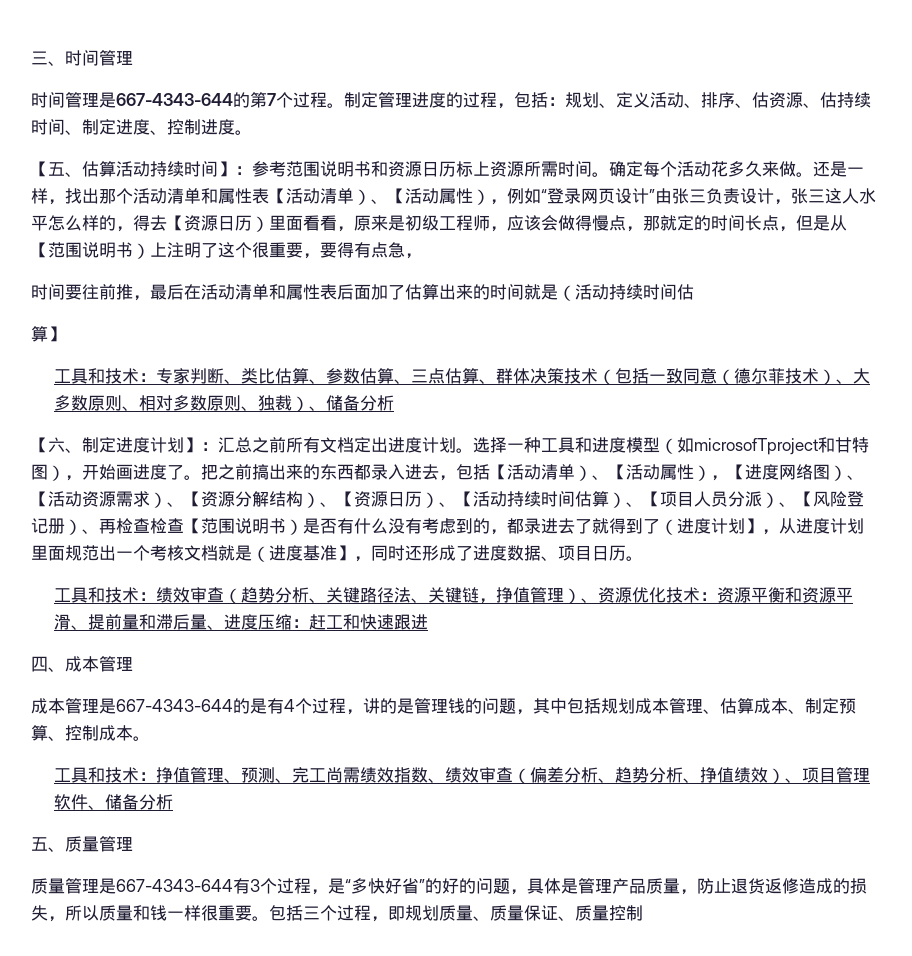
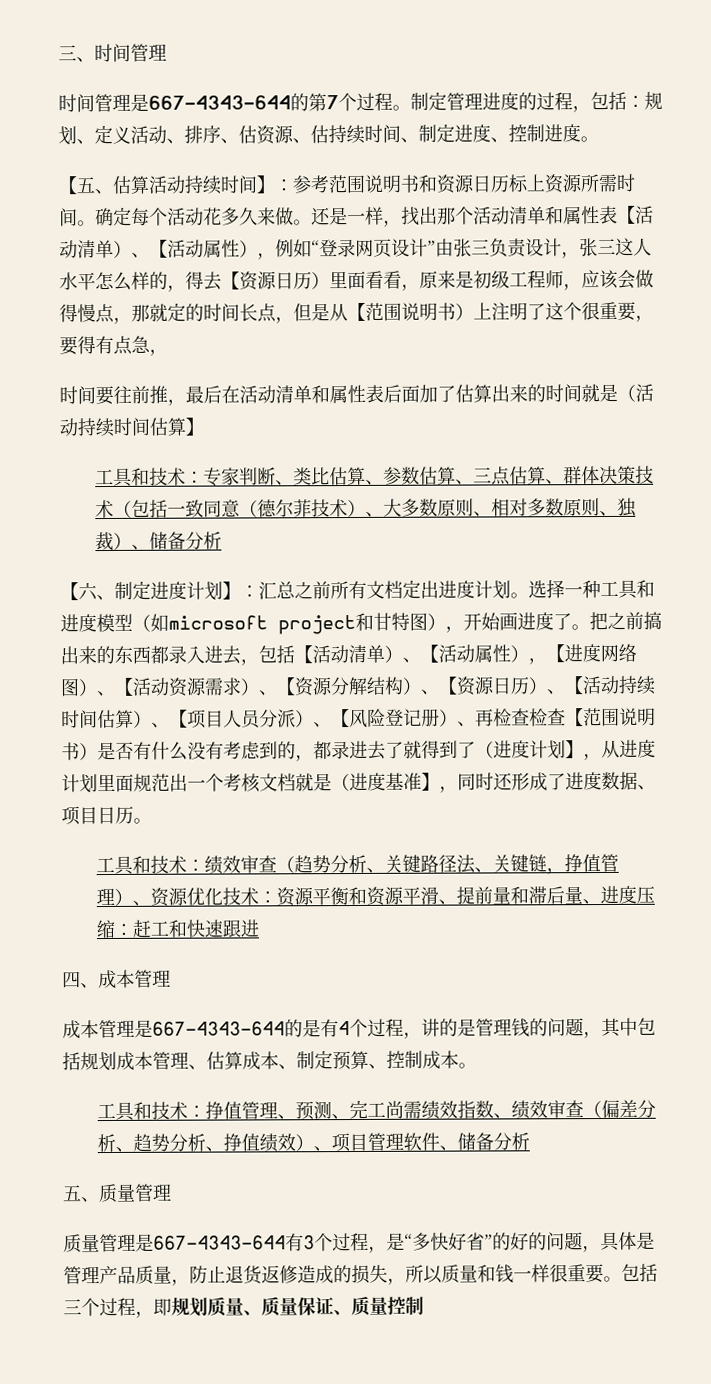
(694, 292) // -> (168, 426) none
[694,438,818,455] microsofTproject -> [168,614,356,635] microsoft project

